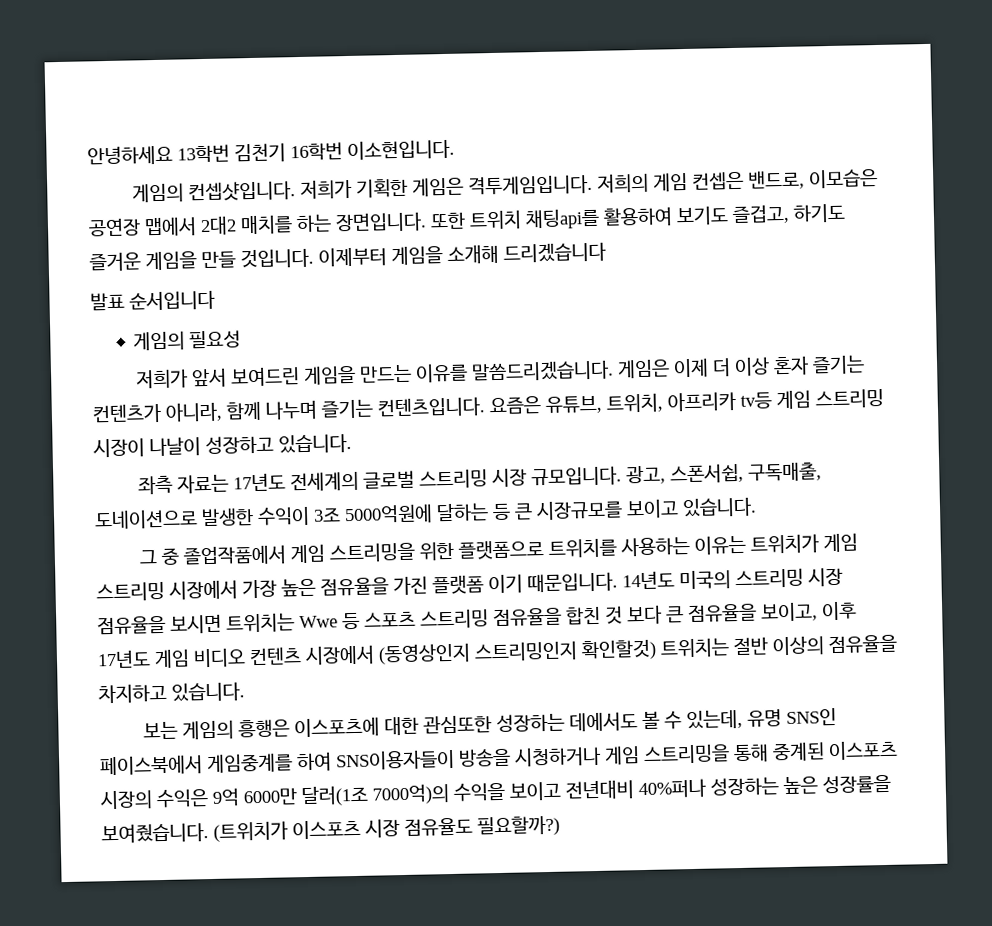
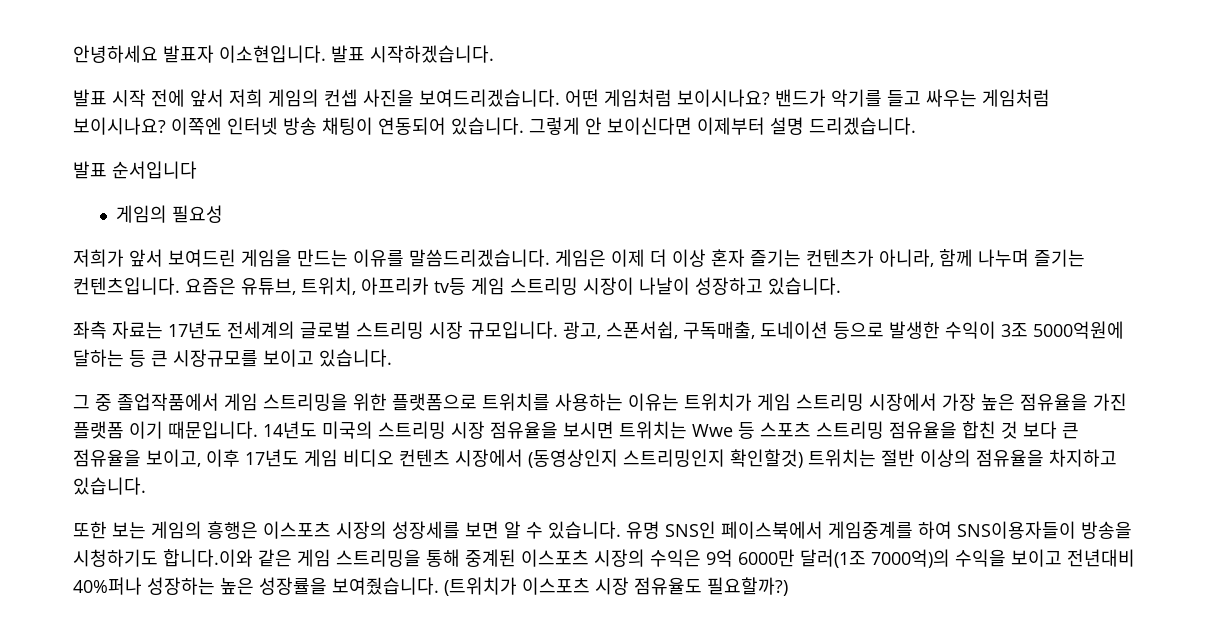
[177,139,455,163] [132,169,879,203] [88,203,846,237] [89,242,606,272] 13학번 김천기 16학번 이소현입니다. // 게임의 컨셉샷입니다. 저희가 기획한 게임은 격투게임입니다. 저희의 게임 컨셉은 밴드로, 이모습은 공연장 맵에서 2대2 매치를 하는 장면입니다. 또한 트위치 채팅api를 활용하여 보기도 즐겁고, 하기도 즐거운 게임을 만들 것입니다. 이제부터 게임을 소개해 드리겠습니다 -> [163,45,494,63] [73,89,1050,107] [73,117,916,135] 발표자 이소현입니다. 발표 시작하겠습니다. // 발표 시작 전에 앞서 저희 게임의 컨셉 사진을 보여드리겠습니다. 어떤 게임처럼 보이시나요? 밴드가 악기를 들고 싸우는 게임처럼 보이시나요? 이쪽엔 인터넷 방송 채팅이 연동되어 있습니다. 그렇게 안 보이신다면 이제부터 설명 드리겠습니다.
[94,509,198,530] 도네이션으로 -> [760,321,884,339] 도네이션 등으로
(245, 692) none -> [73,521,107,539] 또한
[294,709,744,738] 이스포츠에 대한 관심또한 성장하는 데에서도 볼 수 있는데, -> [263,521,621,539] 이스포츠 시장의 성장세를 보면 알 수 있습니다.
[514,746,601,767] 시청하거나 -> [73,549,292,567] 시청하기도 합니다.이와 같은

